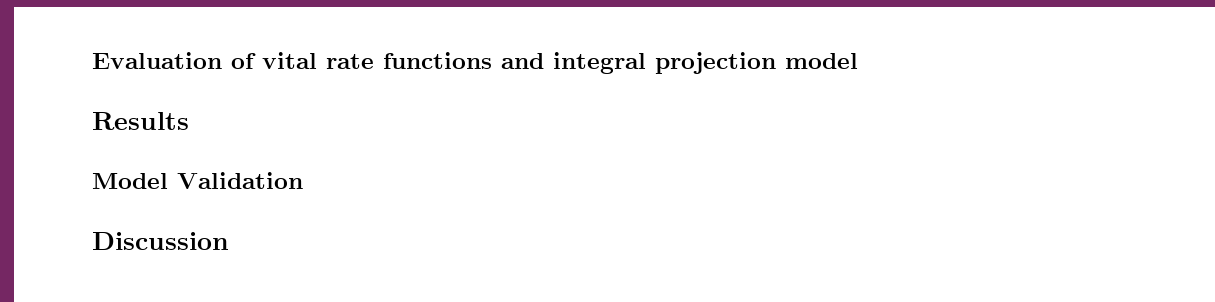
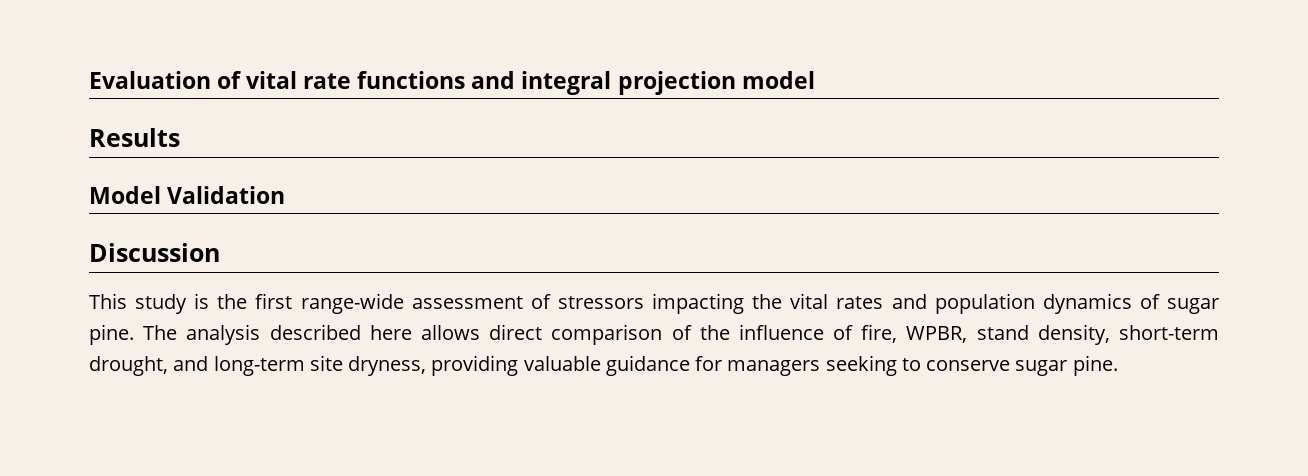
(229, 241) none -> [89,293,1219,314] [89,324,1219,345] [89,355,1118,376] // This study is the first range-wide assessment of stressors impacting the vital rates and population dynamics of sugar pine. The analysis described here allows direct comparison of the influence of fire, WPBR, stand density, short-term drought, and long-term site dryness, providing valuable guidance for managers seeking to conserve sugar pine.

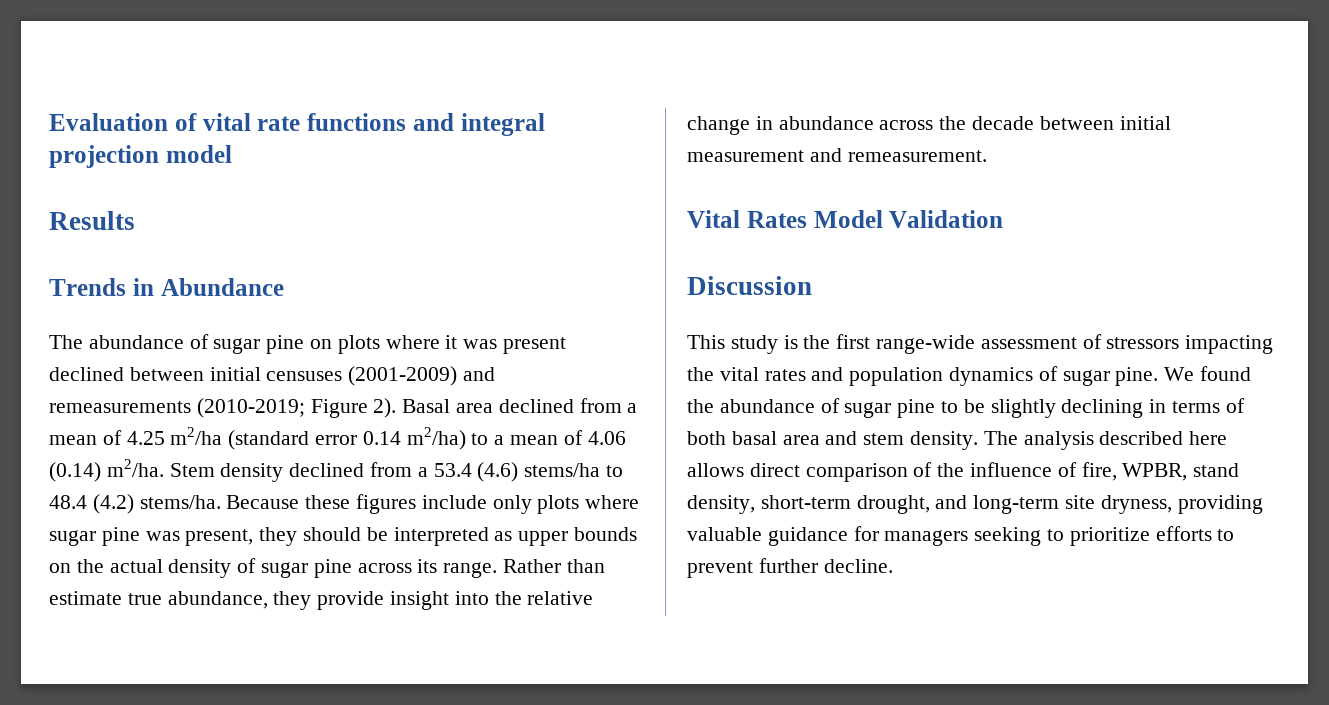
(180, 137) none -> [49,278,284,296] [49,334,567,354] [49,366,496,386] [49,398,638,418] [49,427,626,450] [49,459,624,482] [49,494,640,514] [49,527,638,546] [49,558,605,578] [49,591,594,610] [687,116,1171,135] [687,148,987,162] [687,210,807,228] Trends in Abundance // The abundance of sugar pine on plots where it was present declined between initial censuses (2001-2009) and remeasurements (2010-2019; Figure 2). Basal area declined from a mean of 4.25 m2/ha (standard error 0.14 m2/ha) to a mean of 4.06 (0.14) m2/ha. Stem density declined from a 53.4 (4.6) stems/ha to 48.4 (4.2) stems/ha. Because these figures include only plots where sugar pine was present, they should be interpreted as upper bounds on the actual density of sugar pine across its range. Rather than estimate true abundance, they provide insight into the relative change in abundance across the decade between initial measurement and remeasurement. // Vital Rates
(134, 334) none -> [1164,366,1252,381] [687,398,1245,418] [687,431,979,450] We found the abundance of sugar pine to be slightly declining in terms of both basal area and stem density.
[926,355,1118,376] conserve sugar pine. -> [1069,526,1235,546] [687,558,893,578] prioritize efforts to prevent further decline.

